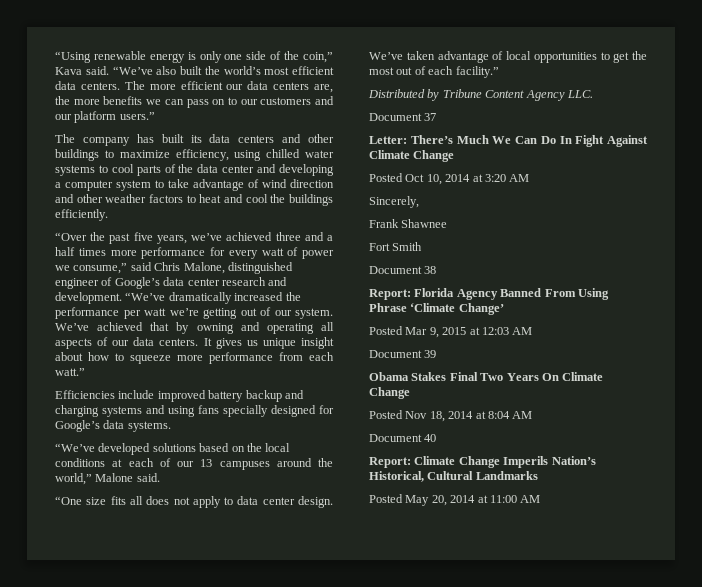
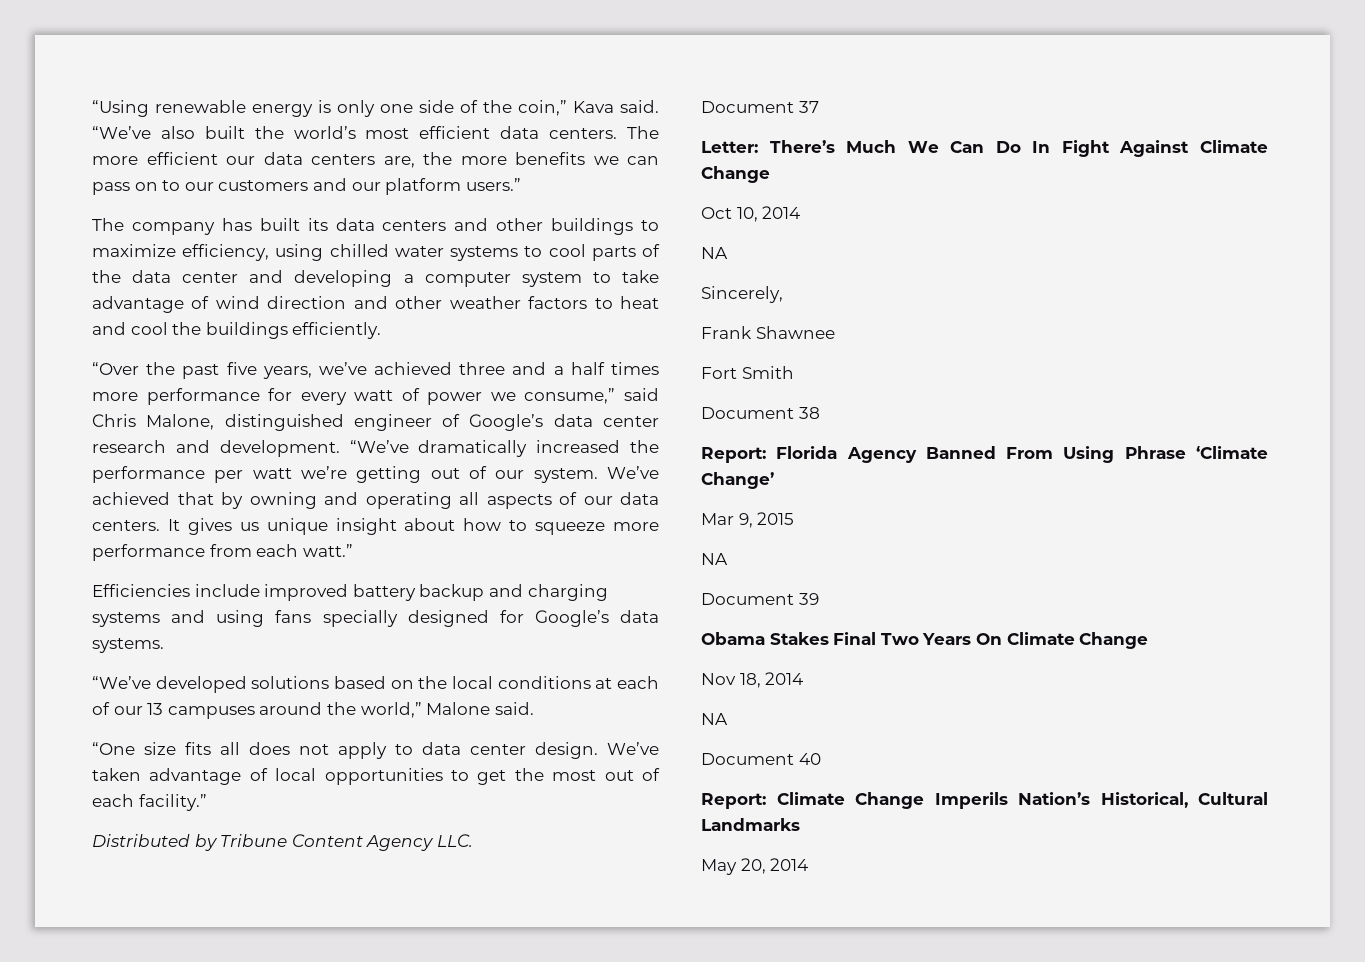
[369,173,403,182] Posted -> (770, 174) none
[472,174,530,182] at 3:20 AM -> [701,247,728,259] // NA
[369,326,403,335] Posted -> (774, 480) none
[469,327,533,335] at 12:03 AM -> [701,553,728,565] // NA
[369,410,403,419] Posted -> (1149, 640) none
[475,411,533,419] at 8:04 AM -> [701,713,728,725] // NA
[369,494,403,503] Posted -> (800, 824) none
[477,495,541,503] at 11:00 AM -> (809, 864) none

